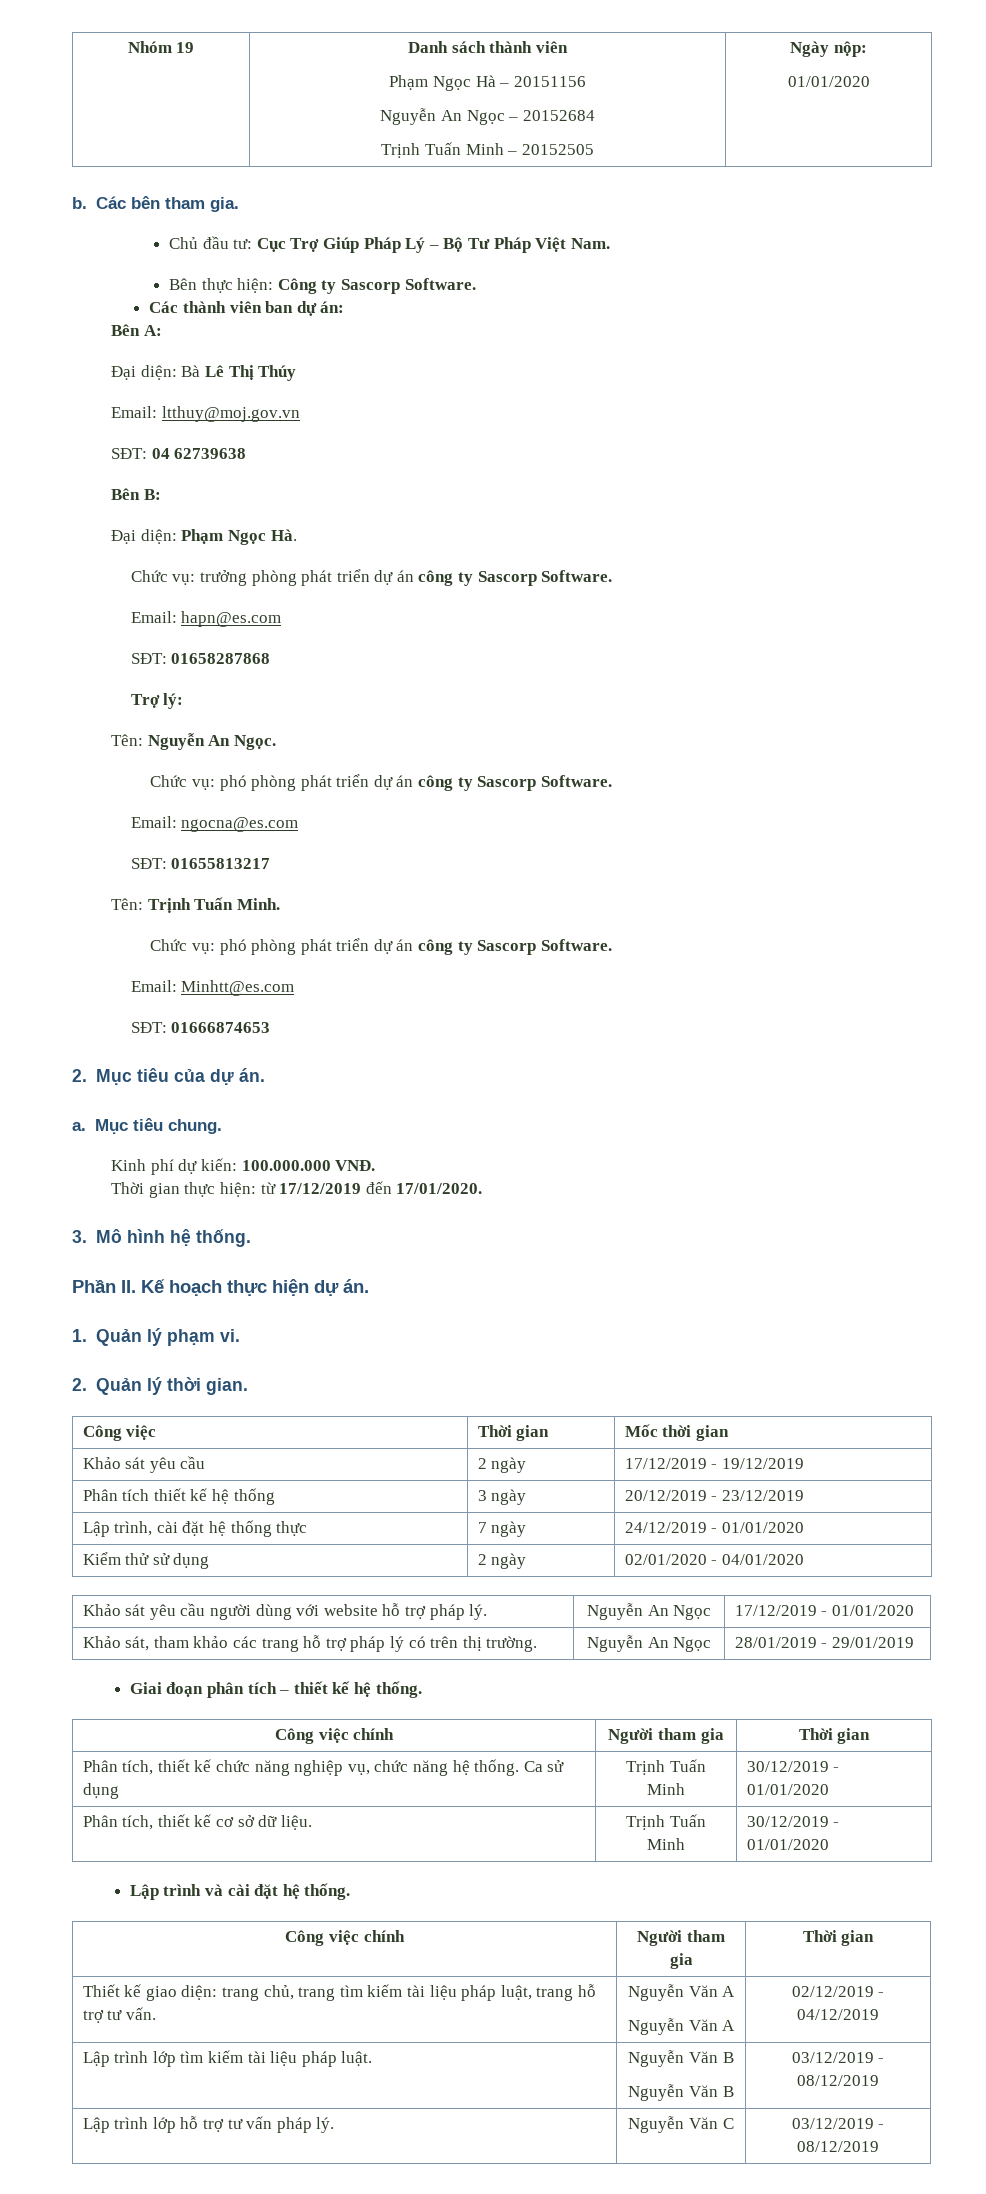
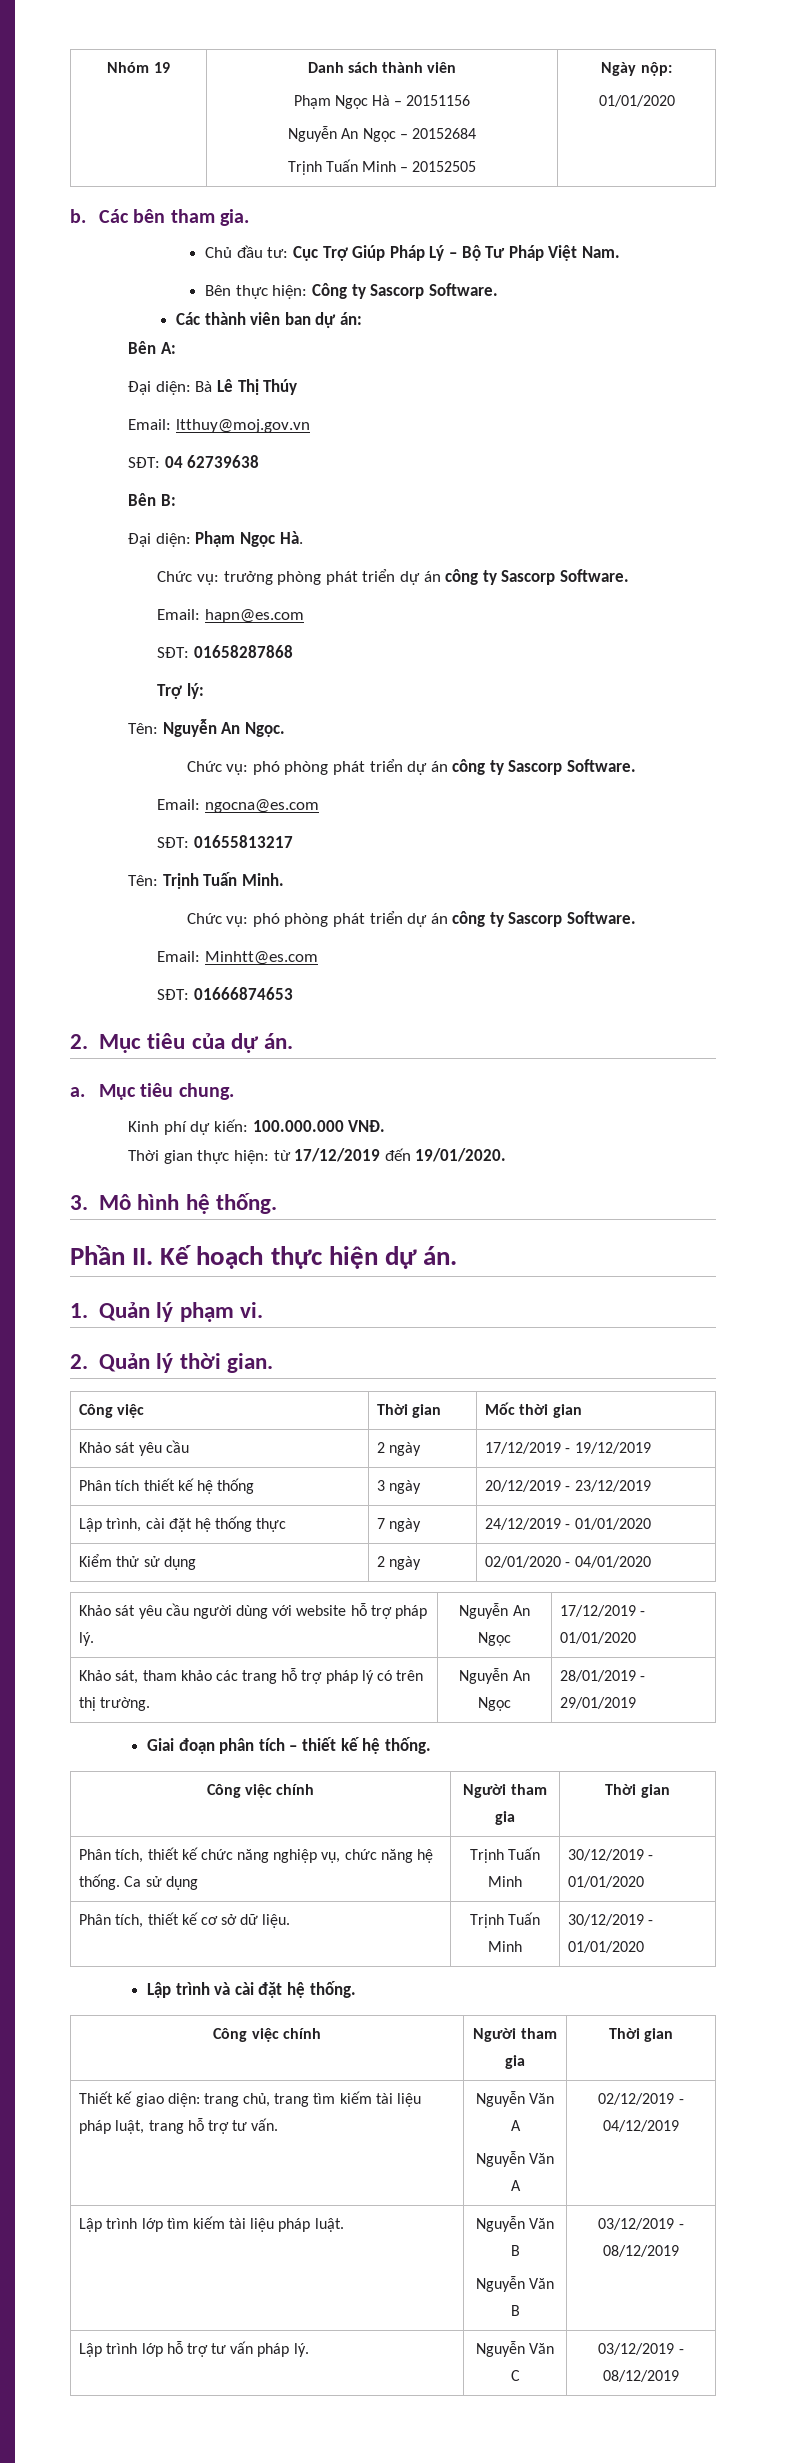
[396,1183,483,1194] 17/01/2020. -> [415,1148,507,1162] 19/01/2020.

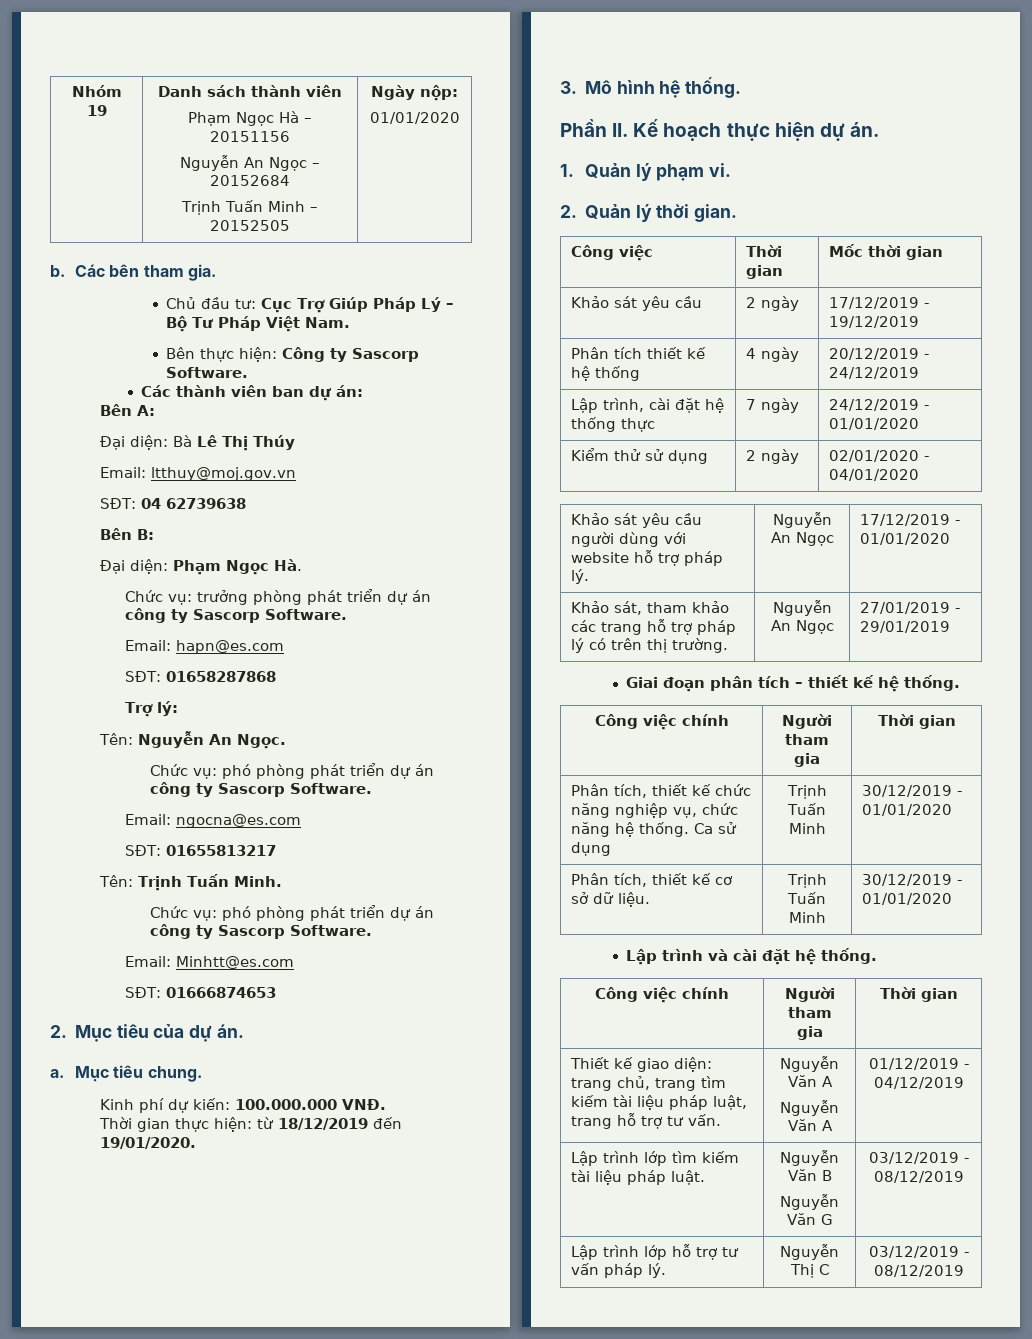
[294,1148,381,1162] 17/12/2019 -> [277,1118,368,1130] 18/12/2019
[377,1480,386,1491] 3 -> [746,348,757,359] 4
[574,1480,651,1492] 23/12/2019 -> [829,367,920,379] 24/12/2019
[560,1670,637,1682] 28/01/2019 -> [860,602,951,614] 27/01/2019
[598,2093,675,2105] 02/12/2019 -> [868,1058,959,1070] 01/12/2019
[510,2305,520,2316] B -> [820,1214,833,1225] G
[529,2343,555,2354] Văn -> [789,1264,814,1278] Thị

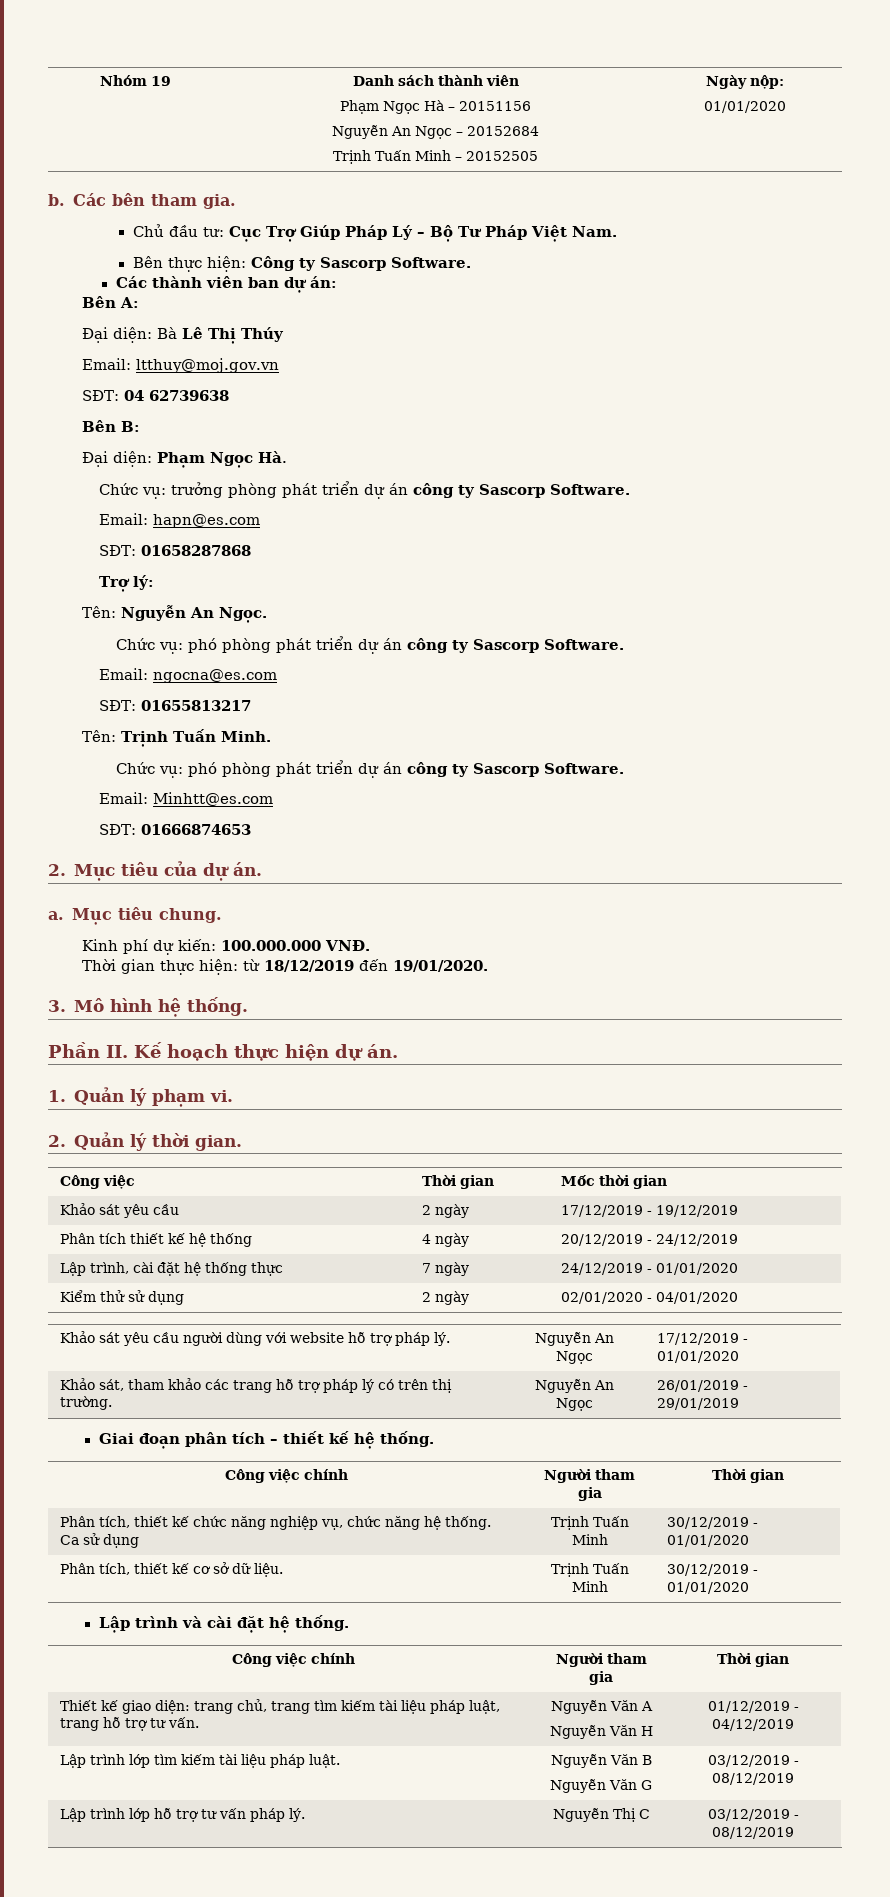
[860,602,951,614] 27/01/2019 -> [656,1380,739,1392] 26/01/2019
[821,1120,833,1131] A -> [640,1726,653,1736] H

